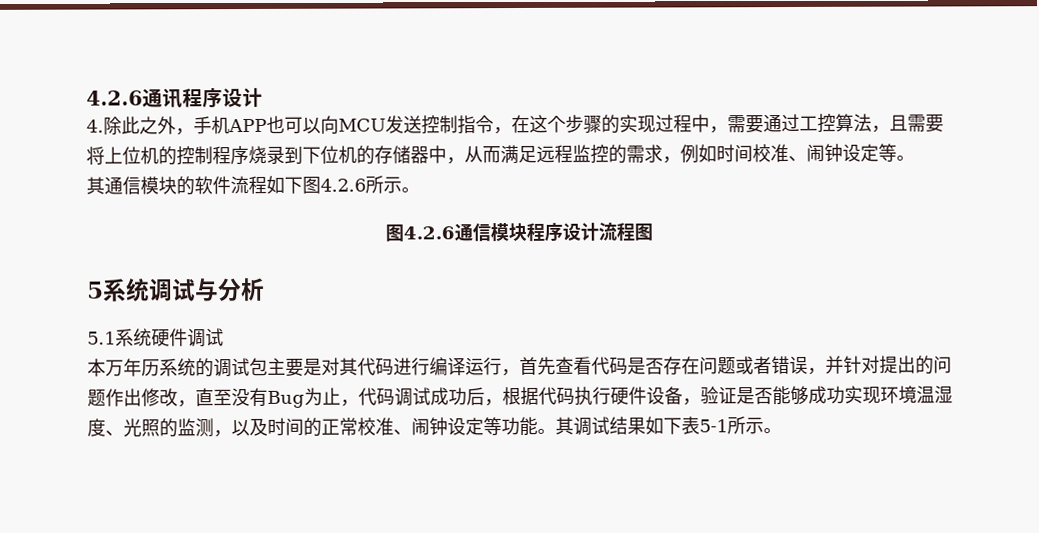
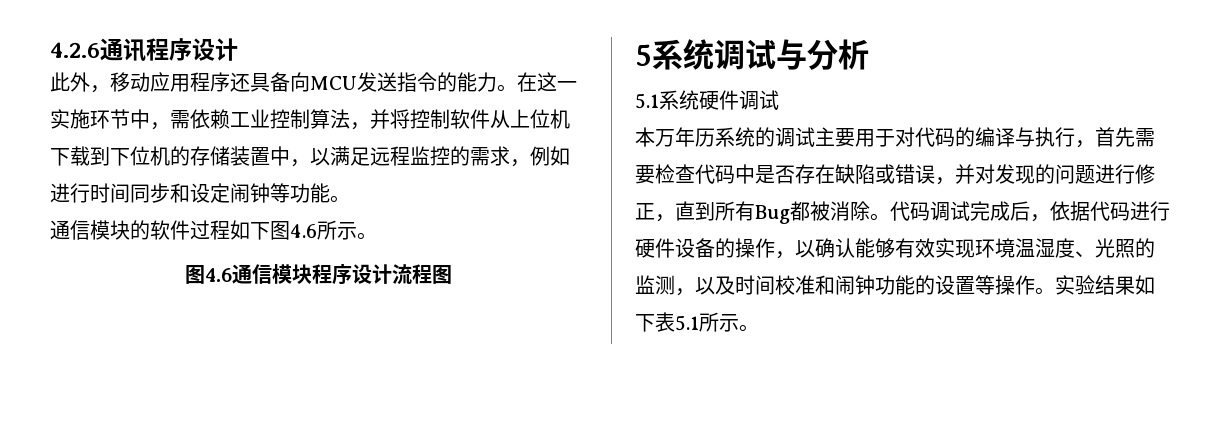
[86,113,944,136] [86,145,285,166] 4.除此之外，手机APP也可以向MCU发送控制指令，在这个步骤的实现过程中，需要通过工控算法，且需要将上位机的控制程序烧录 -> [50,72,577,93] [50,109,570,130] [50,146,90,166] 此外，移动应用程序还具备向MCU发送指令的能力。在这一实施环节中，需依赖工业控制算法，并将控制软件从上位机下载
[410,145,501,165] 器中，从而 -> [230,146,330,167] 装置中，以
[716,143,915,163] [86,176,105,195] 时间校准、闹钟设定等。 // 其 -> [50,183,350,203] 进行时间同步和设定闹钟等功能。 //
[230,175,249,195] 流 -> [190,220,210,240] 过
[320,178,366,192] 4.2.6 -> [290,224,317,238] 4.6
[403,226,455,240] 4.2.6 -> [204,268,232,282] 4.6
[249,355,952,377] [87,385,845,408] 包主要是对其代码进行编译运行，首先查看代码是否存在问题或者错误，并针对提出的问题作出修改，直至没有Bug为止，代码调试成功后，根据代码执行硬件设备，验证是否能够成功 -> [815,127,1155,148] [635,164,1155,185] [635,201,1170,224] [635,238,935,259] 主要用于对代码的编译与执行，首先需要检查代码中是否存在缺陷或错误，并对发现的问题进行修正，直到所有Bug都被消除。代码调试完成后，依据代码进行硬件设备的操作，以确认能够有效
[303,416,610,437] 的正常校准、闹钟设定等功能。其调试 -> [775,275,1095,295] 校准和闹钟功能的设置等操作。实验
[699,419,728,433] 5-1 -> [675,315,699,331] 5.1

